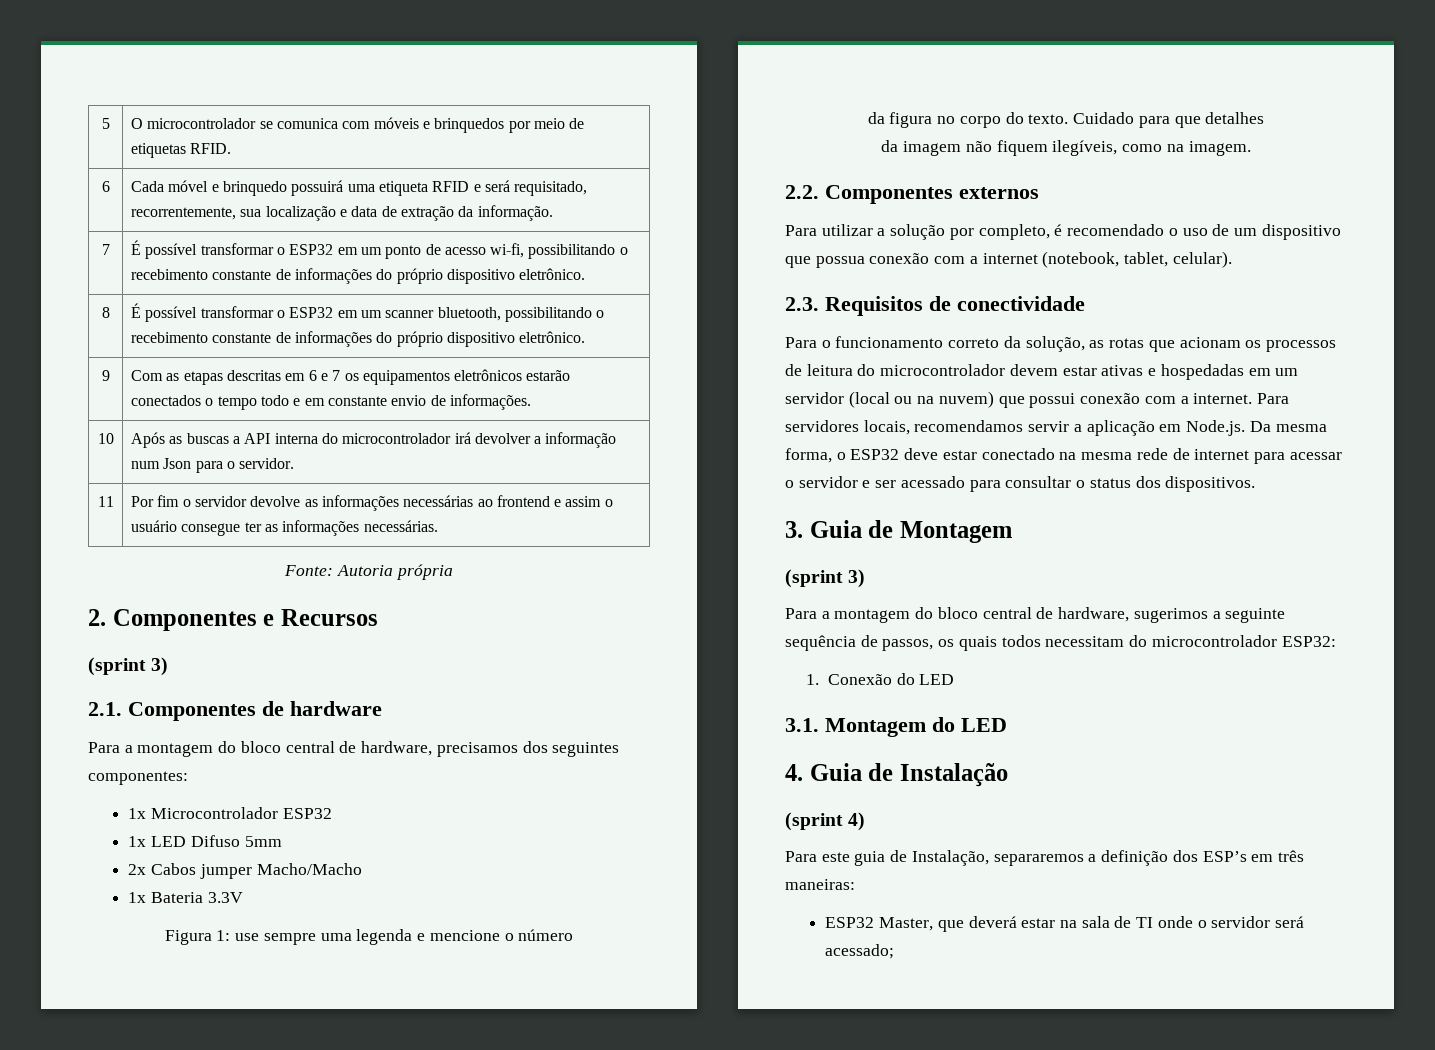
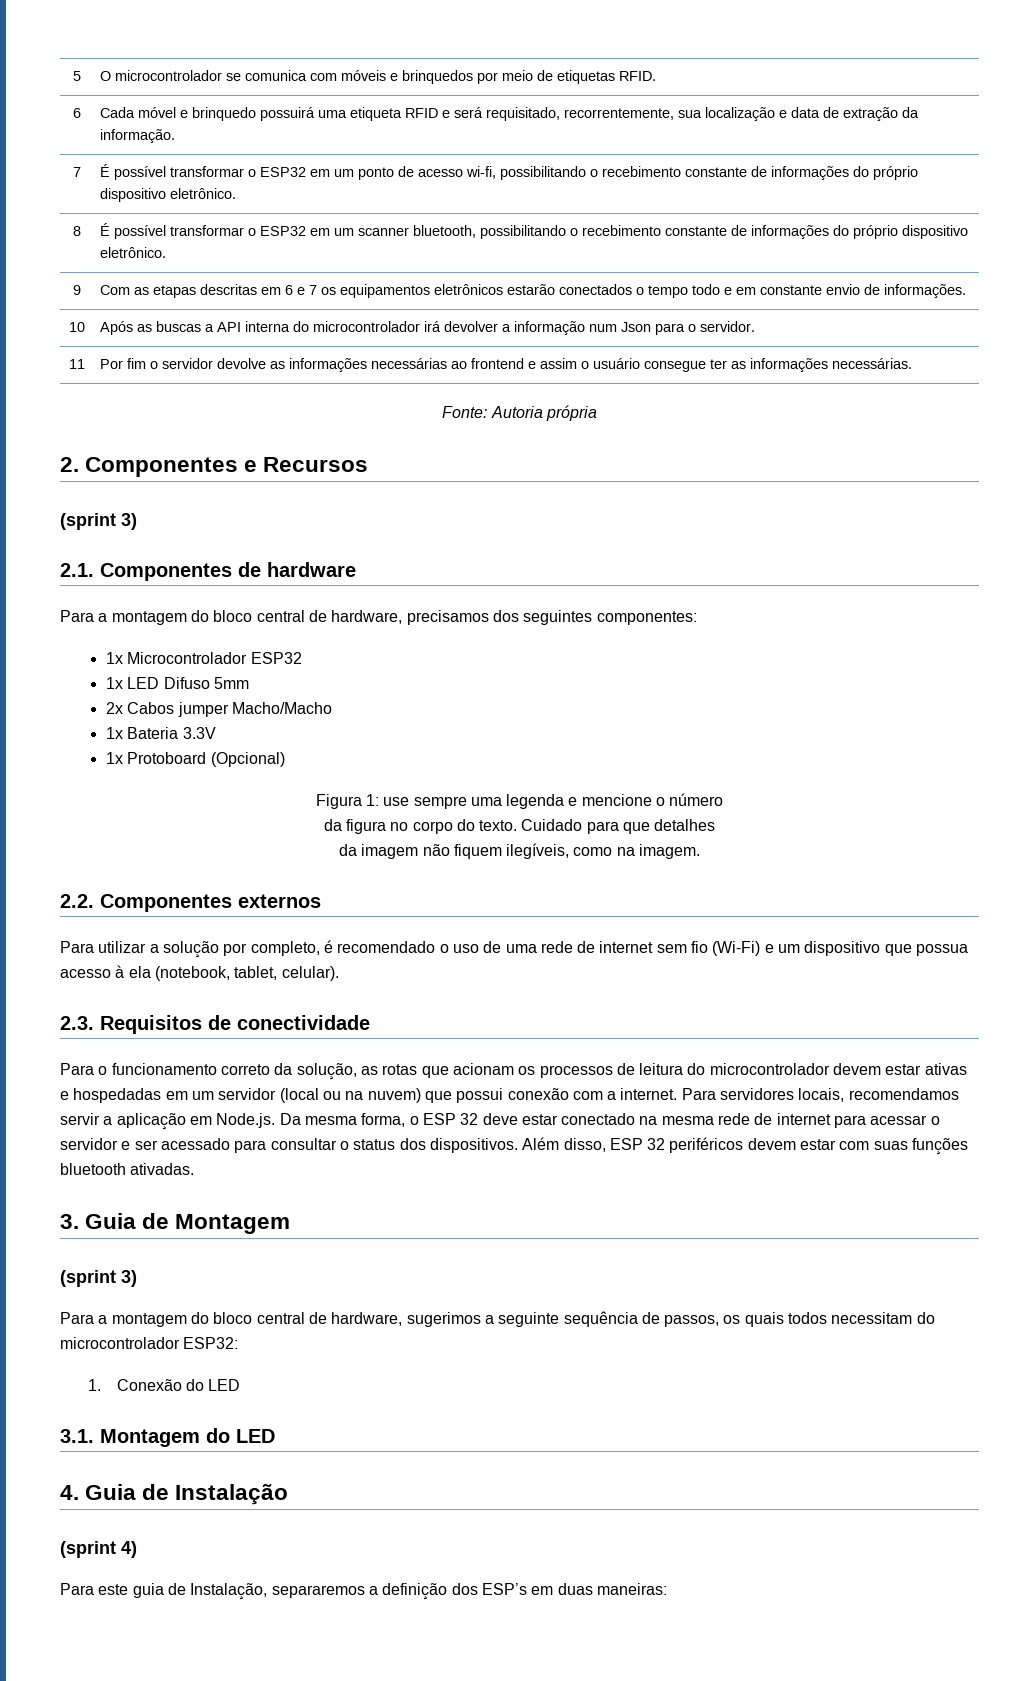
(243, 897) none -> [105,752,285,767] // 1x Protoboard (Opcional)
[1233,224,1341,240] [785,253,1038,268] um dispositivo que possua conexão com a internet -> [505,941,969,956] [60,965,151,978] uma rede de internet sem fio (Wi-Fi) e um dispositivo que possua acesso à ela
[850,449,900,460] ESP32 -> [422,1113,479,1125] ESP 32
(1256, 484) none -> [522,1137,969,1155] [60,1163,195,1175] Além disso, ESP 32 periféricos devem estar com suas funções bluetooth ativadas.
[1277,850,1304,862] três -> [557,1583,593,1595] duas
[825,916,1305,932] [825,944,895,959] // ESP32 Master, que deverá estar na sala de TI onde o servidor será acessado; -> (667, 1589) none

